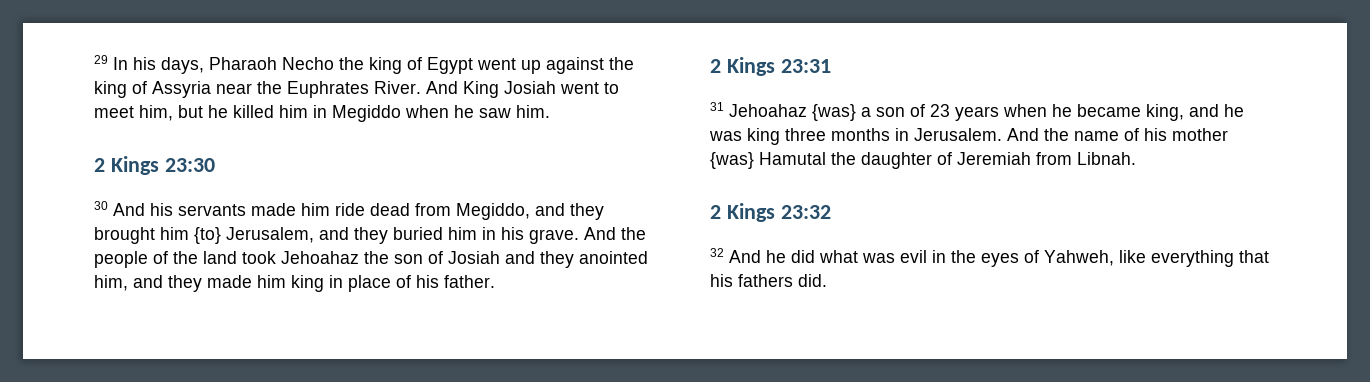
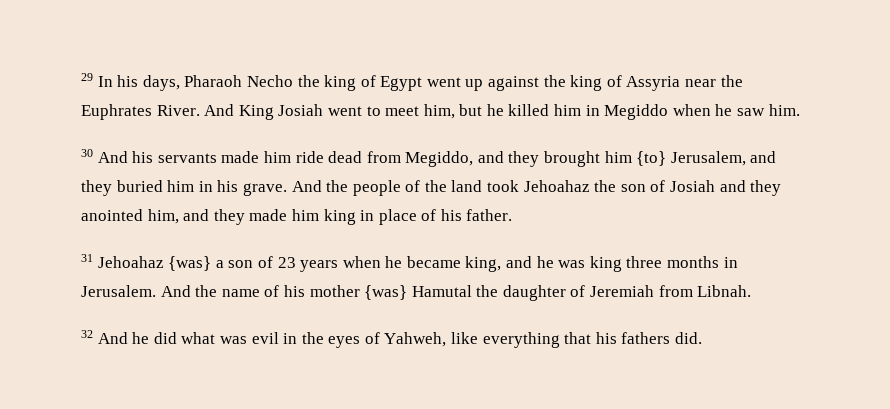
[94,156,215,175] // 2 Kings 23:30 -> (800, 110) none
[710,57,831,76] // 2 Kings 23:31 -> (513, 215) none
[710,203,831,222] // 2 Kings 23:32 -> (752, 291) none

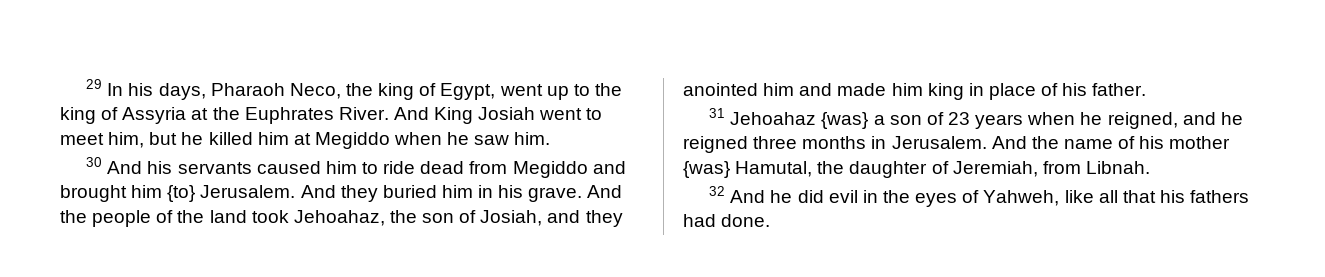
[246,75,423,91] Necho the king of Egypt -> [289,83,496,100] Neco, the king of Egypt,
[488,76,540,91] against -> [573,84,590,96] to
[685,79,717,87] near -> [191,108,209,120] at
[585,105,600,116] in -> [293,133,311,145] at
[221,151,540,167] made him ride dead from Megiddo, and they -> [256,161,626,178] caused him to ride dead from Megiddo and
[670,151,777,166] Jerusalem, and -> [200,185,336,198] Jerusalem. And
[523,180,590,192] Jehoahaz -> [293,210,385,226] Jehoahaz,
[670,180,716,192] Josiah -> [480,210,543,226] Josiah,
[147,209,245,225] him, and they -> [763,83,833,96] him and
[406,256,622,272] became king, and he was king -> [1107,112,1243,129] [683,136,748,153] reigned, and he reigned
[411,285,472,297] Hamutal -> [735,161,813,177] Hamutal,
[590,285,655,297] Jeremiah -> [952,161,1038,177] Jeremiah,
[181,332,247,344] what was -> (824, 196) none
[482,332,560,348] everything -> [1098,190,1118,203] all
[675,332,703,344] did. -> [683,214,771,227] had done.

